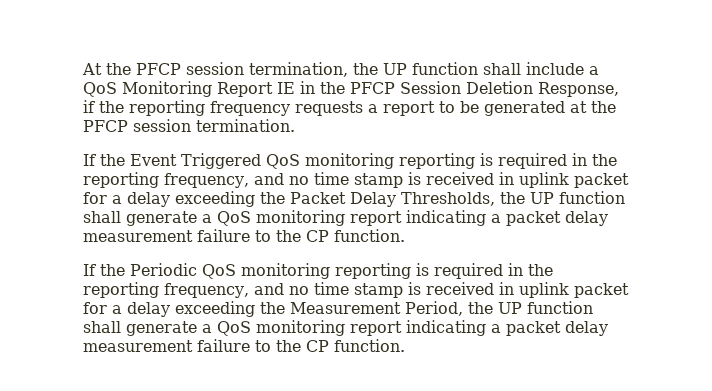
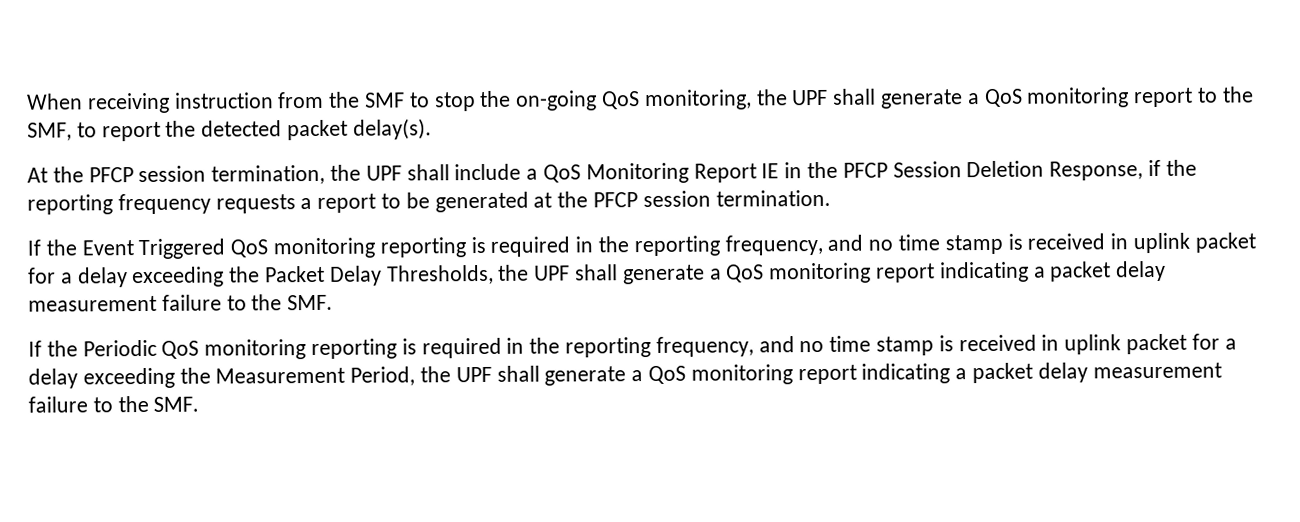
(82, 69) none -> [26,86,1254,114] [27,118,432,142] When receiving instruction from the SMF to stop the on-going QoS monitoring, the UPF shall generate a QoS monitoring report to the SMF, to report the detected packet delay(s). //
[383,62,478,75] UP function -> [365,165,402,181] UPF
[530,191,625,204] UP function -> [534,265,571,281] UPF
[306,229,405,242] CP function. -> [287,294,334,311] SMF.
[498,301,593,314] UP function -> [455,366,492,383] UPF
[306,339,405,352] CP function. -> [153,396,200,412] SMF.

